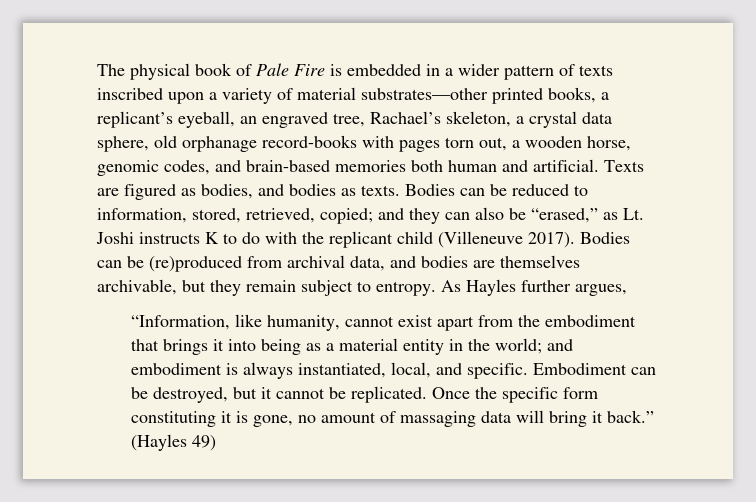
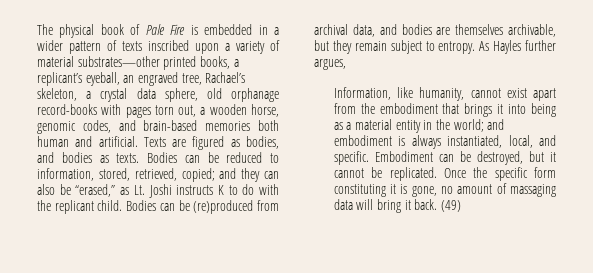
[397,231,575,248] child (Villeneuve 2017). -> [97,200,123,211] child.
[130,315,230,330] “Information, -> [333,87,391,100] Information,
[606,410,654,423] [130,434,216,451] back.” (Hayles 49) -> [414,199,462,212] back. (49)

